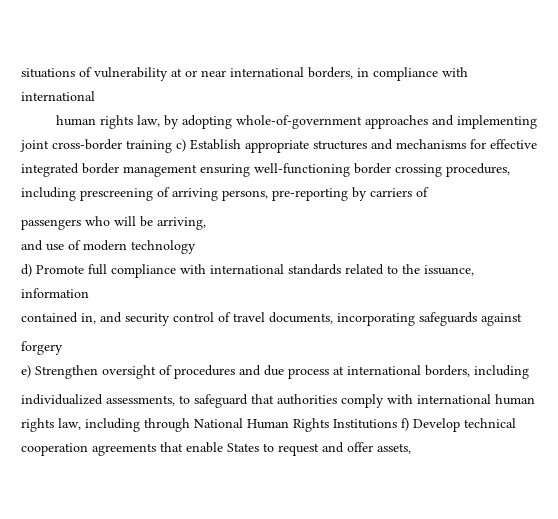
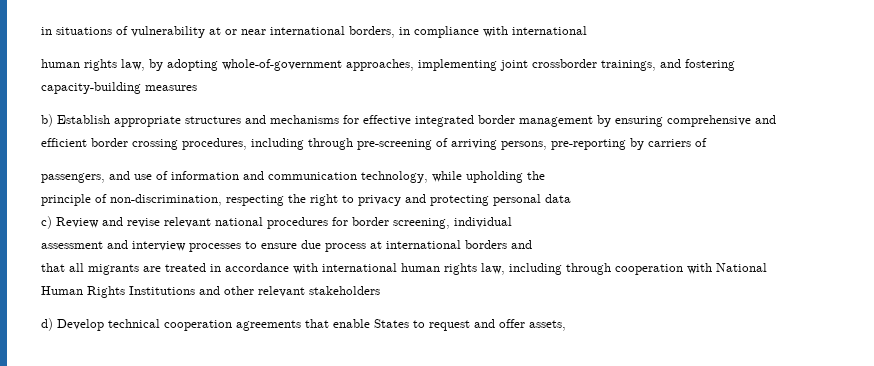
(21, 73) none -> [41,27,52,35] in
[364,115,537,129] [20,139,186,153] approaches and implementing joint cross-border training c) -> [346,59,735,71] [41,82,197,94] [41,114,53,127] approaches, implementing joint crossborder trainings, and fostering capacity-building measures // b)
[200,163,350,177] ensuring well-functioning -> [597,115,776,127] [41,138,87,147] by ensuring comprehensive and efficient
[80,188,153,201] prescreening -> [308,138,432,150] through pre-screening
[21,216,206,230] [21,240,196,254] [21,264,474,278] [21,288,89,298] [21,312,522,326] [21,341,63,355] [21,365,529,379] [21,394,384,408] passengers who will be arriving, // and use of modern technology // d) Promote full compliance with international standards related to the issuance, information // contained in, and security control of travel documents, incorporating safeguards against // forgery // e) Strengthen oversight of procedures and due process at international borders, including // individualized assessments, to safeguard that authorities comply -> [41,171,545,183] [41,194,571,206] [41,216,512,229] [41,240,532,252] [41,263,289,275] passengers, and use of information and communication technology, while upholding the // principle of non-discrimination, respecting the right to privacy and protecting personal data // c) Review and revise relevant national procedures for border screening, individual // assessment and interview processes to ensure due process at international borders and // that all migrants are treated in accordance
(190, 425) none -> [615,263,712,275] cooperation with
[401,418,409,431] f) -> [199,286,380,297] [41,318,53,331] and other relevant stakeholders // d)

